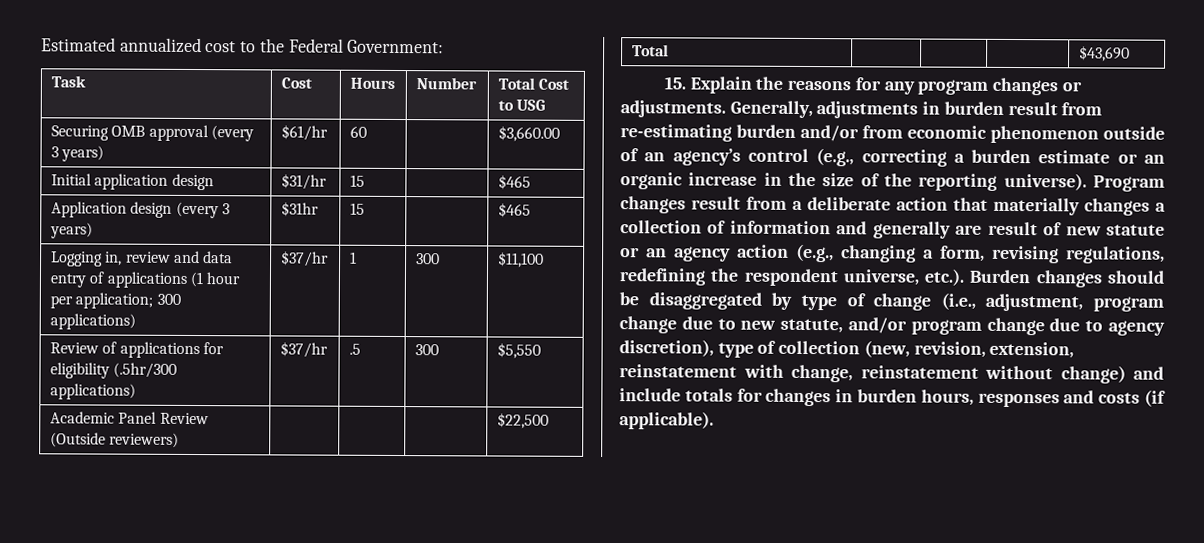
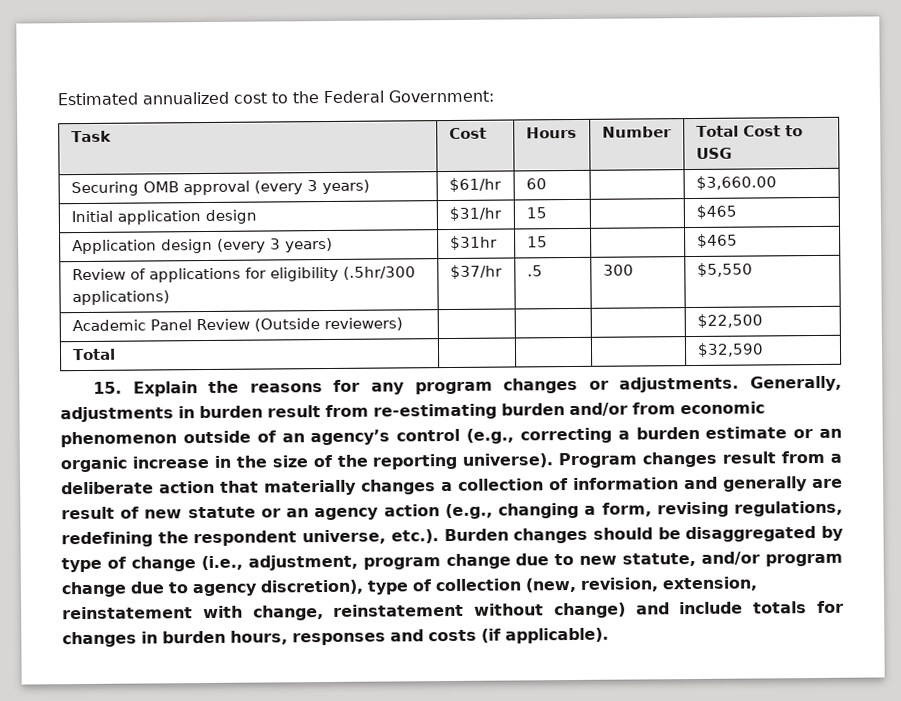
[50,250,234,267] [49,271,241,288] [49,292,181,309] [49,313,136,330] [280,250,329,267] [349,251,357,264] [415,253,440,265] [497,251,544,268] // Logging in, review and data entry of applications (1 hour per application; 300 applications) | $37/hr | 1 | 300 | $11,100 -> (738, 240) none
[1078,45,1130,62] $43,690 -> [696,342,764,357] $32,590

